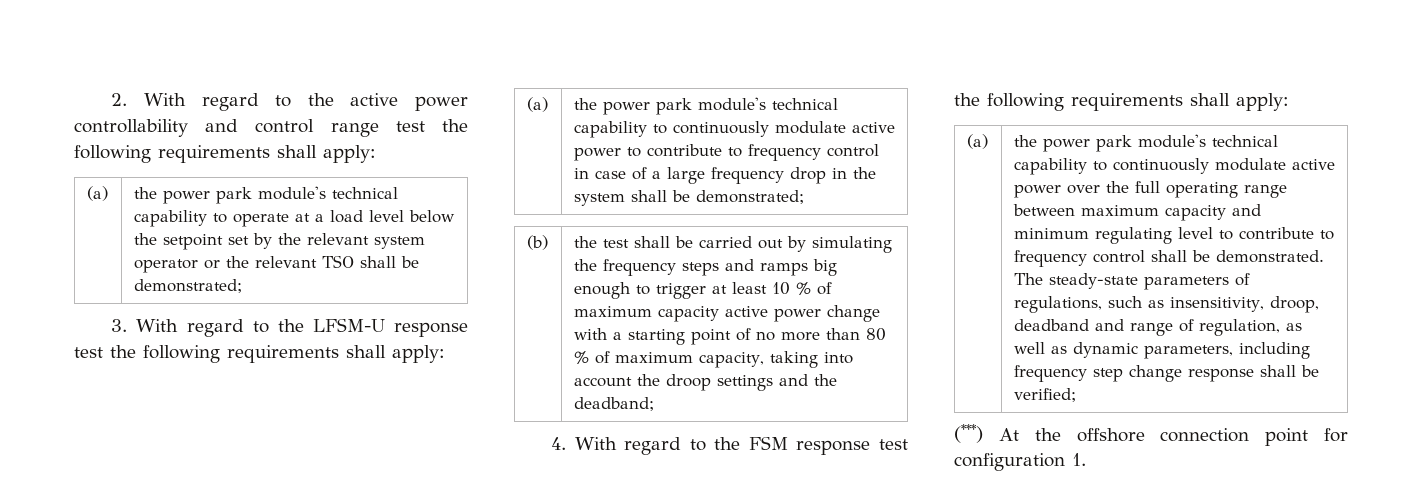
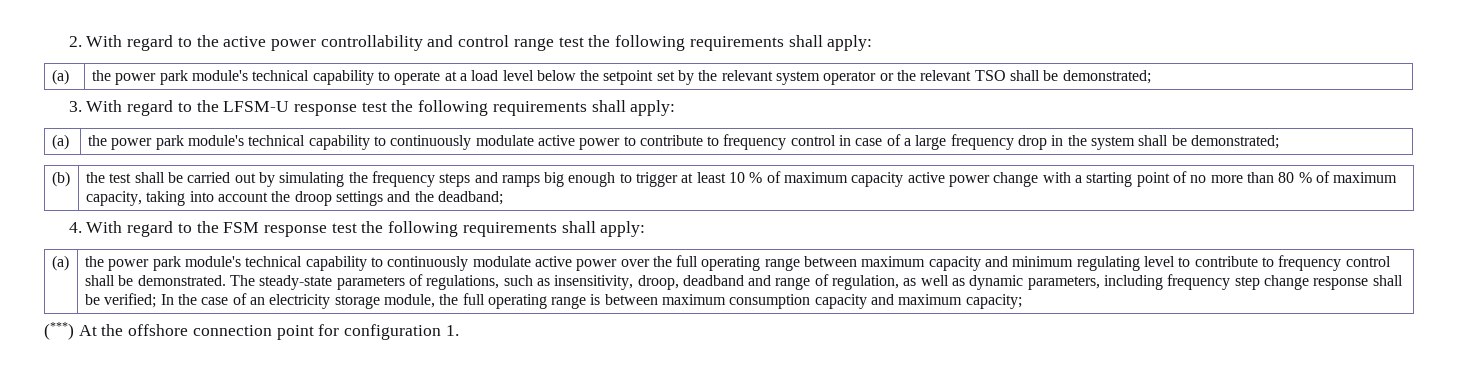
(1076, 395) none -> [160,293,1022,309] In the case of an electricity storage module, the full operating range is between maximum consumption capacity and maximum capacity;

